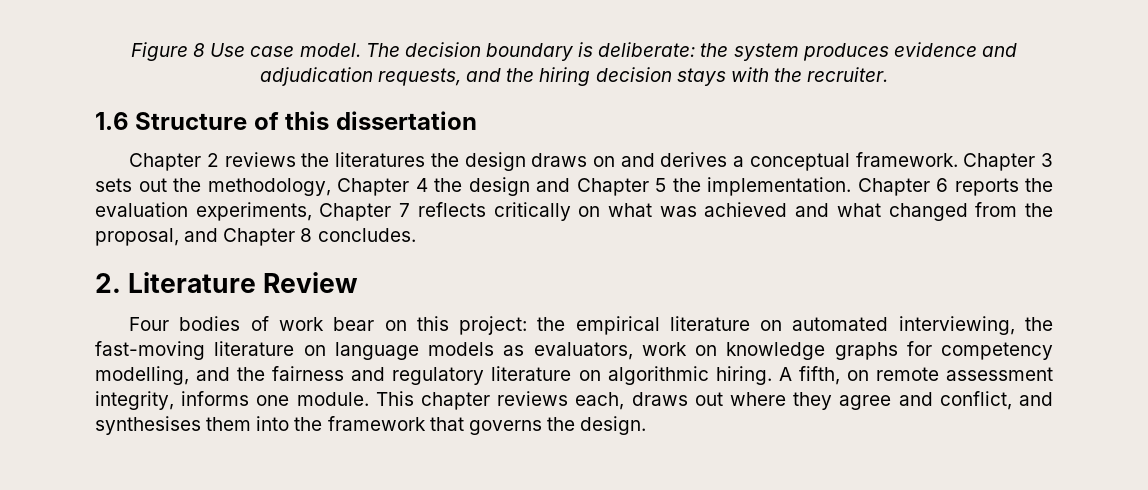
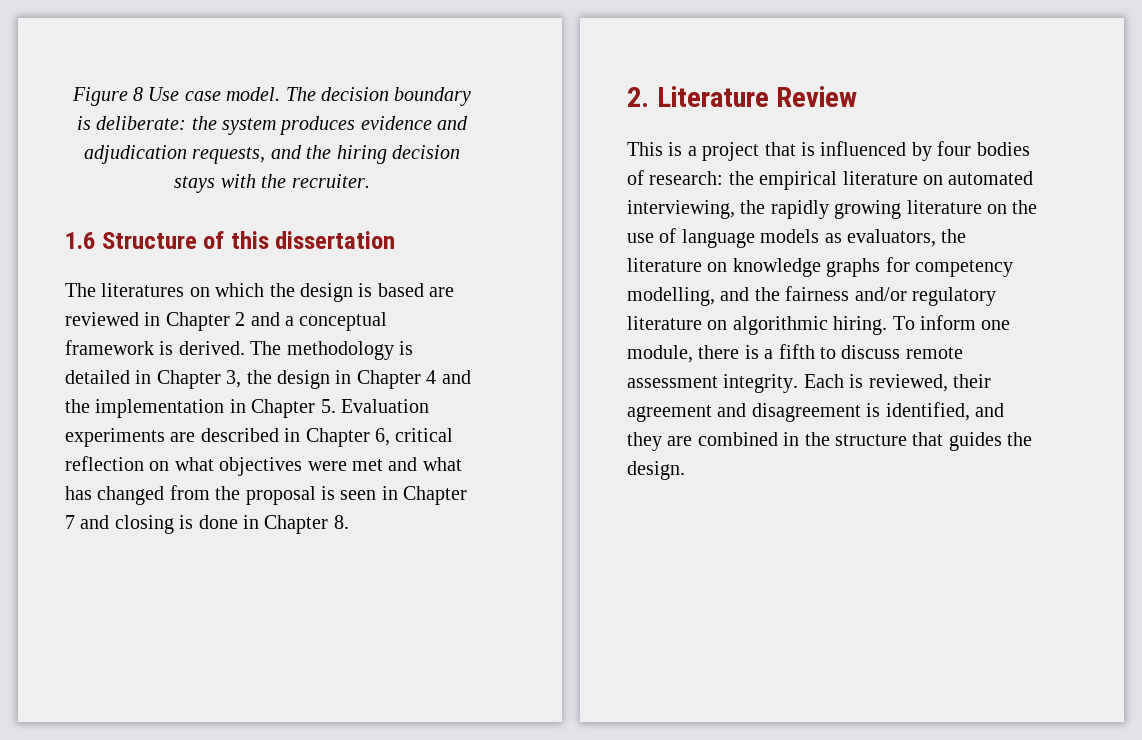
[129,152,1053,171] [95,177,1053,196] [95,202,788,221] Chapter 2 reviews the literatures the design draws on and derives a conceptual framework. Chapter 3 sets out the methodology, Chapter 4 the design and Chapter 5 the implementation. Chapter 6 reports the evaluation experiments, Chapter 7 reflects critically on what was achieved -> [65,283,455,302] [65,312,388,331] [65,340,413,360] [65,370,471,389] [65,399,429,418] [65,428,454,447] [65,456,383,476] The literatures on which the design is based are reviewed in Chapter 2 and a conceptual framework is derived. The methodology is detailed in Chapter 3, the design in Chapter 4 and the implementation in Chapter 5. Evaluation experiments are described in Chapter 6, critical reflection on what objectives were met
(881, 210) none -> [65,486,92,500] has
[95,228,416,246] [95,272,359,293] [129,316,528,335] proposal, and Chapter 8 concludes. // 2. Literature Review // Four bodies of work bear on this project: -> [245,486,468,505] [65,515,349,534] [627,86,858,107] [627,141,1030,161] [627,170,724,185] proposal is seen in Chapter 7 and closing is done in Chapter 8. // 2. Literature Review // This is a project that is influenced by four bodies of research:
[95,341,326,360] fast-moving literature on -> [770,200,1038,219] [627,228,677,243] rapidly growing literature on the use of
[641,342,687,356] work -> [941,229,967,243] [627,258,702,272] the literature
[351,367,386,381] and -> [854,287,907,301] and/or
[778,366,1053,385] [95,391,1054,410] [95,416,542,435] A fifth, on remote assessment integrity, informs one module. This chapter reviews each, draws out where they agree and conflict, and synthesises them into the framework that governs -> [892,315,1011,330] [627,344,963,363] [627,374,991,393] [627,402,1004,422] [627,432,1002,451] To inform one module, there is a fifth to discuss remote assessment integrity. Each is reviewed, their agreement and disagreement is identified, and they are combined in the structure that guides

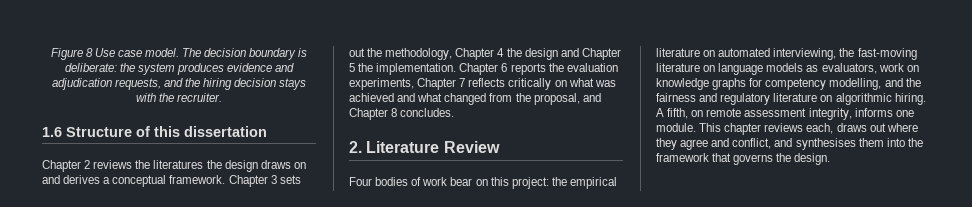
[65,283,455,302] [65,312,388,331] [65,340,413,360] [65,370,471,389] [65,399,429,418] [65,428,454,447] [65,456,383,476] The literatures on which the design is based are reviewed in Chapter 2 and a conceptual framework is derived. The methodology is detailed in Chapter 3, the design in Chapter 4 and the implementation in Chapter 5. Evaluation experiments are described in Chapter 6, critical reflection on what objectives were met -> [42,160,306,172] [42,175,301,187] [349,48,621,60] [349,63,618,75] [349,78,616,90] [349,93,394,102] Chapter 2 reviews the literatures the design draws on and derives a conceptual framework. Chapter 3 sets out the methodology, Chapter 4 the design and Chapter 5 the implementation. Chapter 6 reports the evaluation experiments, Chapter 7 reflects critically on what was achieved
[65,486,92,500] has -> (443, 97) none
[245,486,468,505] [65,515,349,534] [627,86,858,107] [627,141,1030,161] [627,170,724,185] proposal is seen in Chapter 7 and closing is done in Chapter 8. // 2. Literature Review // This is a project that is influenced by four bodies of research: -> [533,93,601,105] [349,108,455,120] [349,141,500,153] [349,177,549,189] proposal, and Chapter 8 concludes. // 2. Literature Review // Four bodies of work bear on this project:
[770,200,1038,219] [627,228,677,243] rapidly growing literature on the use of -> [857,48,917,60] [656,63,716,72] fast-moving literature on
[941,229,967,243] [627,258,702,272] the literature -> [878,63,904,72] work
[854,287,907,301] and/or -> [699,93,718,102] and
[892,315,1011,330] [627,344,963,363] [627,374,991,393] [627,402,1004,422] [627,432,1002,451] To inform one module, there is a fifth to discuss remote assessment integrity. Each is reviewed, their agreement and disagreement is identified, and they are combined in the structure that guides -> [656,108,914,120] [656,123,918,135] [656,138,923,150] [656,153,774,165] A fifth, on remote assessment integrity, informs one module. This chapter reviews each, draws out where they agree and conflict, and synthesises them into the framework that governs

